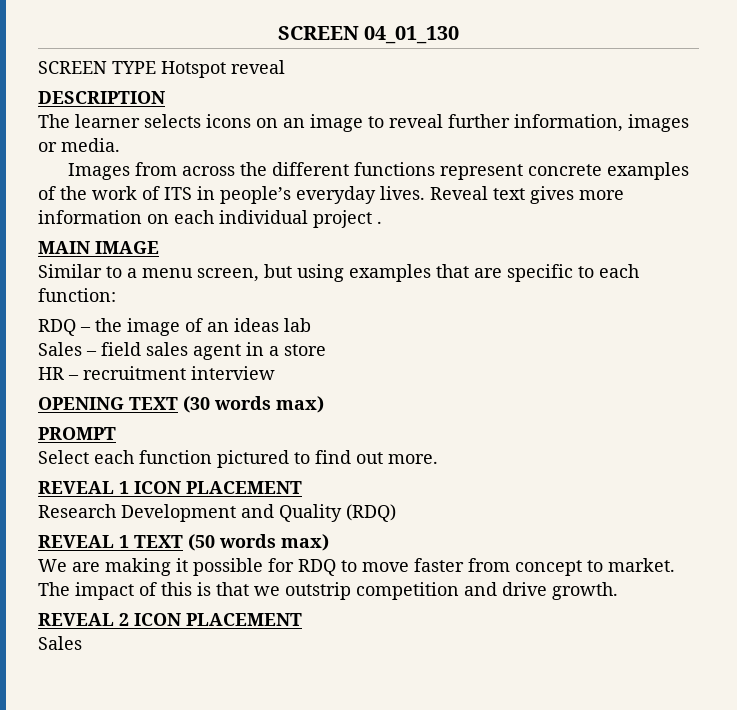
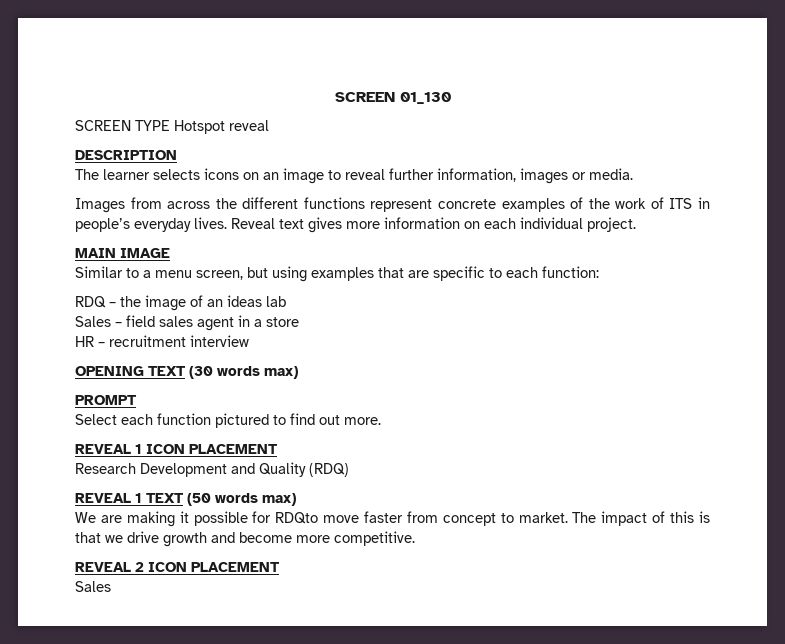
[277,26,460,44] SCREEN 04_01_130 -> [334,92,451,104] SCREEN 01_130
[313,210,382,228] project . -> [587,217,636,232] project.
[298,559,357,576] RDQ to -> [275,512,319,524] RDQto
[285,582,618,600] outstrip competition and drive growth. -> [127,531,415,547] drive growth and become more competitive.

